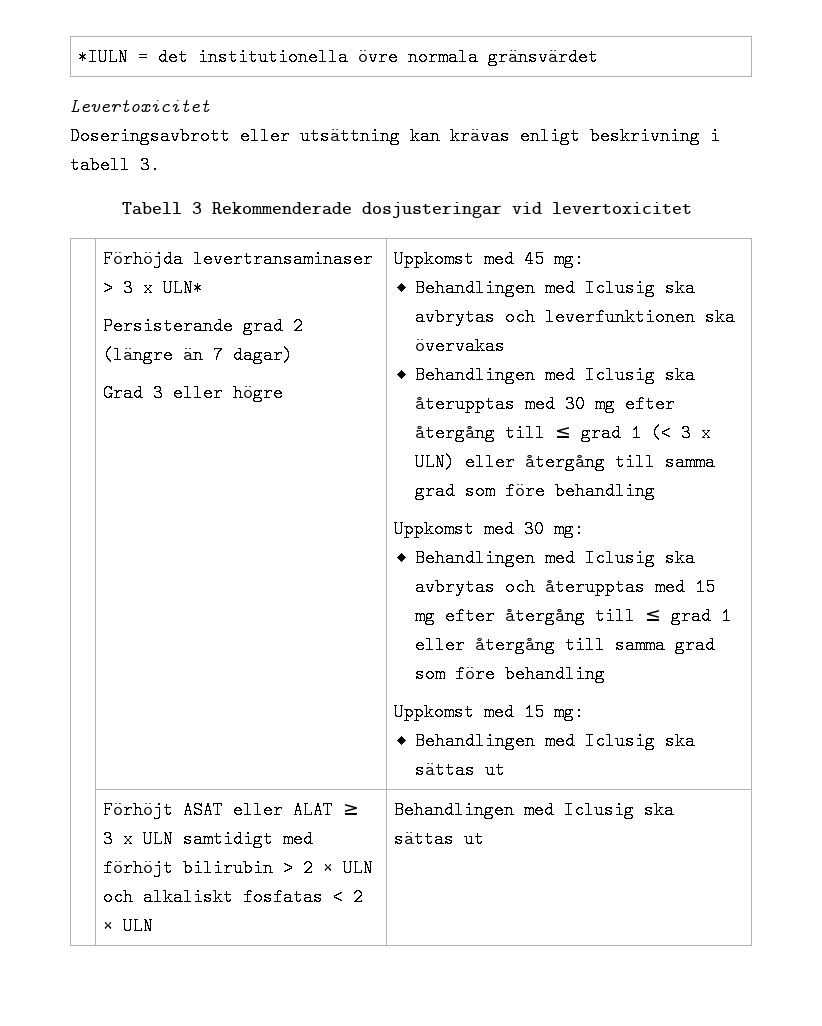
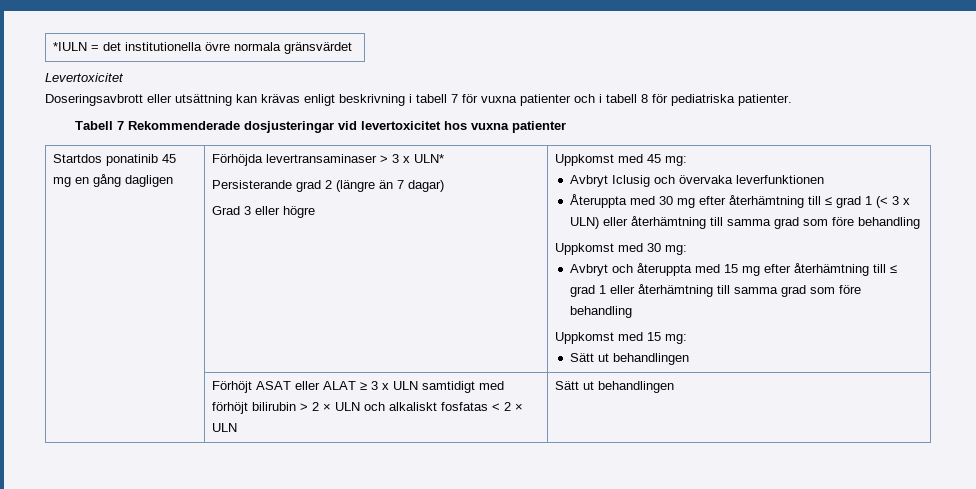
[140,156,160,174] 3. -> [451,94,792,106] 7 för vuxna patienter och i tabell 8 för pediatriska patienter.
[191,202,202,214] 3 -> [117,121,125,130] 7
(692, 208) // -> [444,121,567,133] [53,154,177,166] [53,174,174,187] hos vuxna patienter // Startdos ponatinib 45 mg en gång dagligen
[414,279,695,297] [414,308,735,326] [414,337,505,355] [414,366,695,384] [414,395,515,413] Behandlingen med Iclusig ska avbrytas och leverfunktionen ska övervakas // Behandlingen med Iclusig ska återupptas -> [569,175,824,187] [569,194,627,208] Avbryt Iclusig och övervaka leverfunktionen // Återuppta
[414,424,495,442] återgång -> [728,195,804,208] återhämtning
[524,453,605,471] återgång -> [630,216,706,229] återhämtning
[414,549,695,567] [414,578,645,596] Behandlingen med Iclusig ska avbrytas och återupptas -> [569,263,692,276] Avbryt och återuppta
[504,607,585,625] återgång -> [793,263,869,276] återhämtning
[474,636,555,654] återgång -> [637,284,713,297] återhämtning
[414,732,695,750] [414,761,505,779] Behandlingen med Iclusig ska sättas ut -> [569,353,689,365] Sätt ut behandlingen
[394,801,675,819] [394,830,485,848] Behandlingen med Iclusig ska sättas ut -> [555,381,675,393] Sätt ut behandlingen

